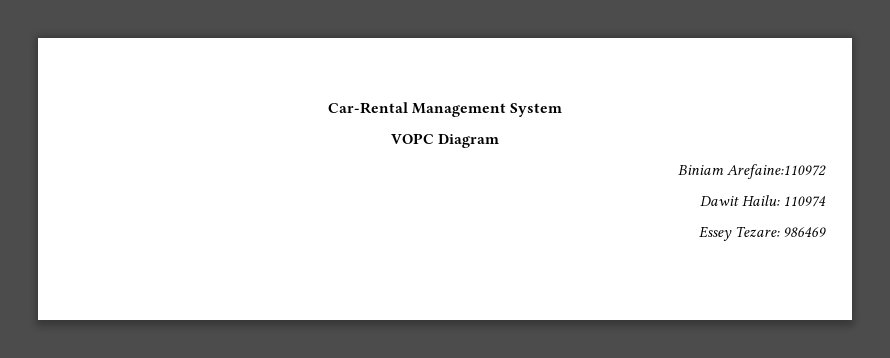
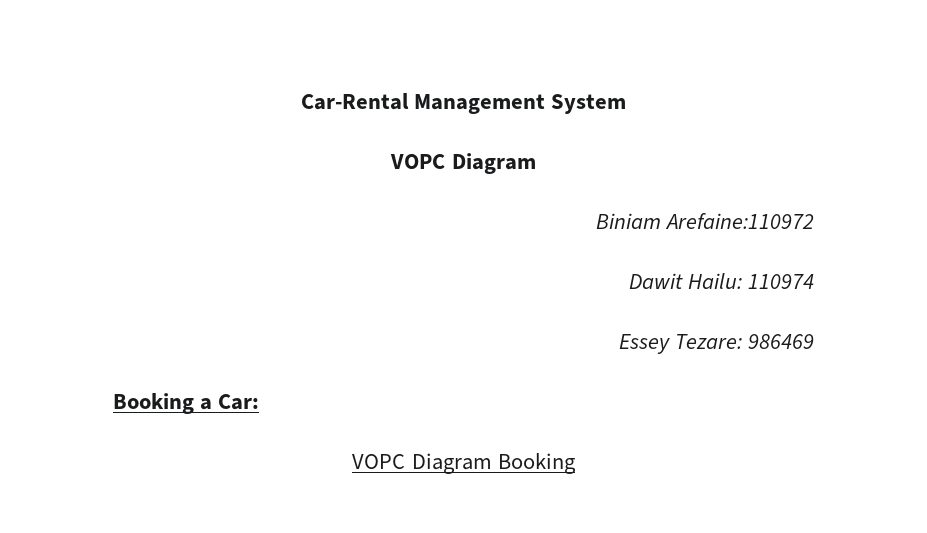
(827, 232) none -> [113,393,260,414] [352,453,576,474] // Booking a Car: // VOPC Diagram Booking

